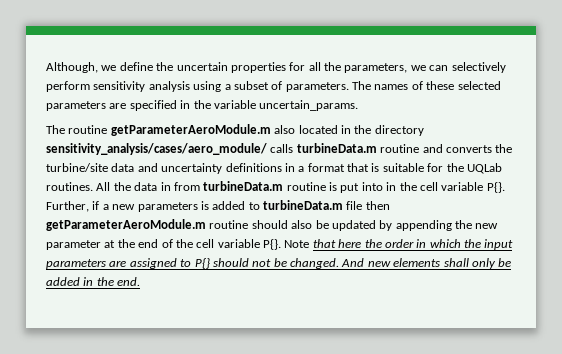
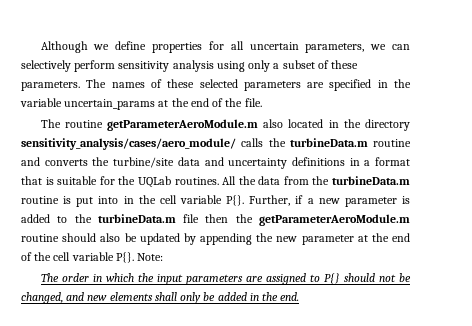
[46,62,98,73] Although, -> [40,41,88,53] Although
[156,62,228,71] the uncertain -> (147, 45) none
[324,62,341,71] the -> [249,42,299,50] uncertain
(222, 86) none -> [248,60,271,72] only
(283, 85) none -> [331,60,359,69] these
[259,100,359,111] uncertain_params. -> [64,98,262,110] uncertain_params at the end of the file.
(294, 148) none -> [268,138,286,147] the
[160,182,200,191] in from -> [283,176,330,185] from the
[137,202,198,212] parameters -> [344,197,397,207] parameter
(260, 206) none -> [74,214,92,223] the
(390, 205) none -> [235,214,253,223] the
[284,239,382,248] Note that here the -> [137,253,164,261] [40,273,59,282] Note: // The
[290,258,365,269] changed. And -> [21,292,85,304] changed, and

